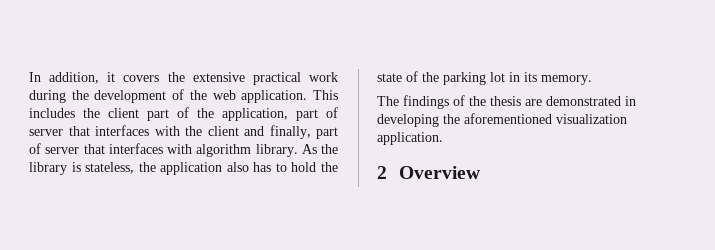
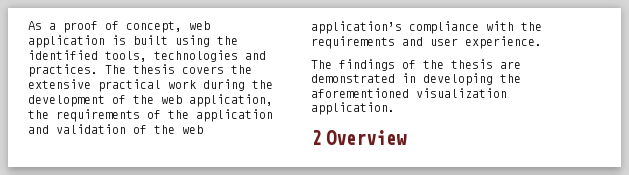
[29,72,116,84] In addition, it -> [28,21,210,33] [28,35,238,48] [28,50,266,62] [28,64,175,77] As a proof of concept, web application is built using the identified tools, technologies and practices. The thesis
[241,90,339,103] [29,107,338,121] [29,125,338,139] [29,143,338,157] [29,162,338,175] [377,71,592,85] application. This includes the client part of the application, part of server that interfaces with the client and finally, part of server that interfaces with algorithm library. As the library is stateless, the application also has to hold the state of the parking lot in its memory. -> [189,94,273,107] [28,109,273,122] [28,124,203,134] [311,21,542,34] [311,36,542,49] application, the requirements of the application and validation of the web application’s compliance with the requirements and user experience.

